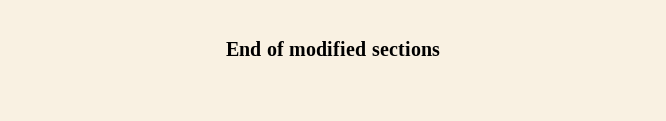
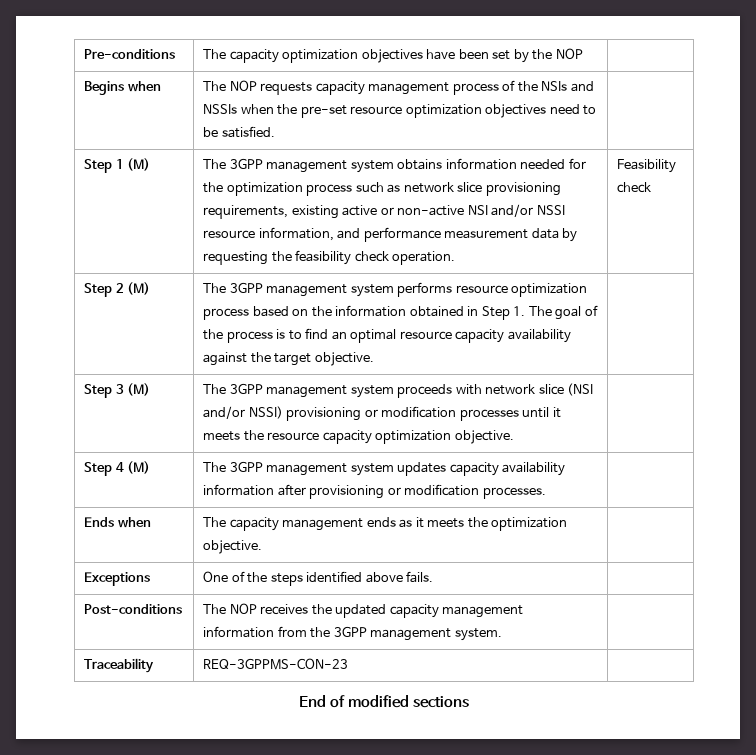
(226, 48) none -> [84,49,176,59] [203,48,583,63] [84,81,161,95] [203,80,594,95] [203,104,597,118] [203,126,275,138] [84,158,151,173] [203,158,586,173] [203,182,561,196] [203,204,565,219] [203,227,578,242] [203,250,456,265] [617,159,677,173] [617,182,652,193] [84,282,151,297] [203,282,588,297] [203,305,598,320] [203,328,571,343] [203,352,374,366] [84,383,151,398] [203,383,594,398] [203,406,561,421] [203,430,514,444] [84,461,151,476] [203,461,566,476] [203,484,546,499] [84,517,151,528] [203,517,568,531] [203,540,263,554] [84,572,151,586] [203,571,434,586] [84,604,183,614] [203,603,524,618] [203,626,502,641] [84,658,155,673] [203,658,349,670] Pre-conditions | The capacity optimization objectives have been set by the NOP | // Begins when | The NOP requests capacity management process of the NSIs and NSSIs when the pre-set resource optimization objectives need to be satisfied. | // Step 1 (M) | The 3GPP management system obtains information needed for the optimization process such as network slice provisioning requirements, existing active or non-active NSI and/or NSSI resource information, and performance measurement data by requesting the feasibility check operation. | Feasibility check // Step 2 (M) | The 3GPP management system performs resource optimization process based on the information obtained in Step 1. The goal of the process is to find an optimal resource capacity availability against the target objective. | // Step 3 (M) | The 3GPP management system proceeds with network slice (NSI and/or NSSI) provisioning or modification processes until it meets the resource capacity optimization objective. | // Step 4 (M) | The 3GPP management system updates capacity availability information after provisioning or modification processes. | // Ends when | The capacity management ends as it meets the optimization objective. | // Exceptions | One of the steps identified above fails. | // Post-conditions | The NOP receives the updated capacity management information from the 3GPP management system. | // Traceability | REQ-3GPPMS-CON-23 | //

